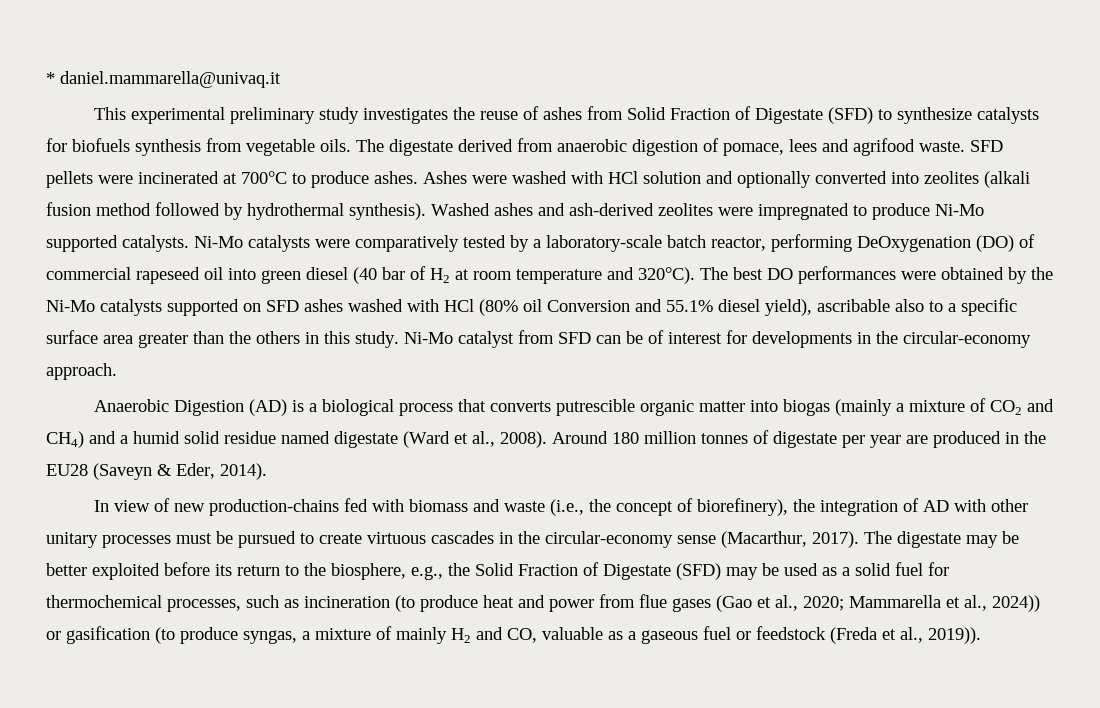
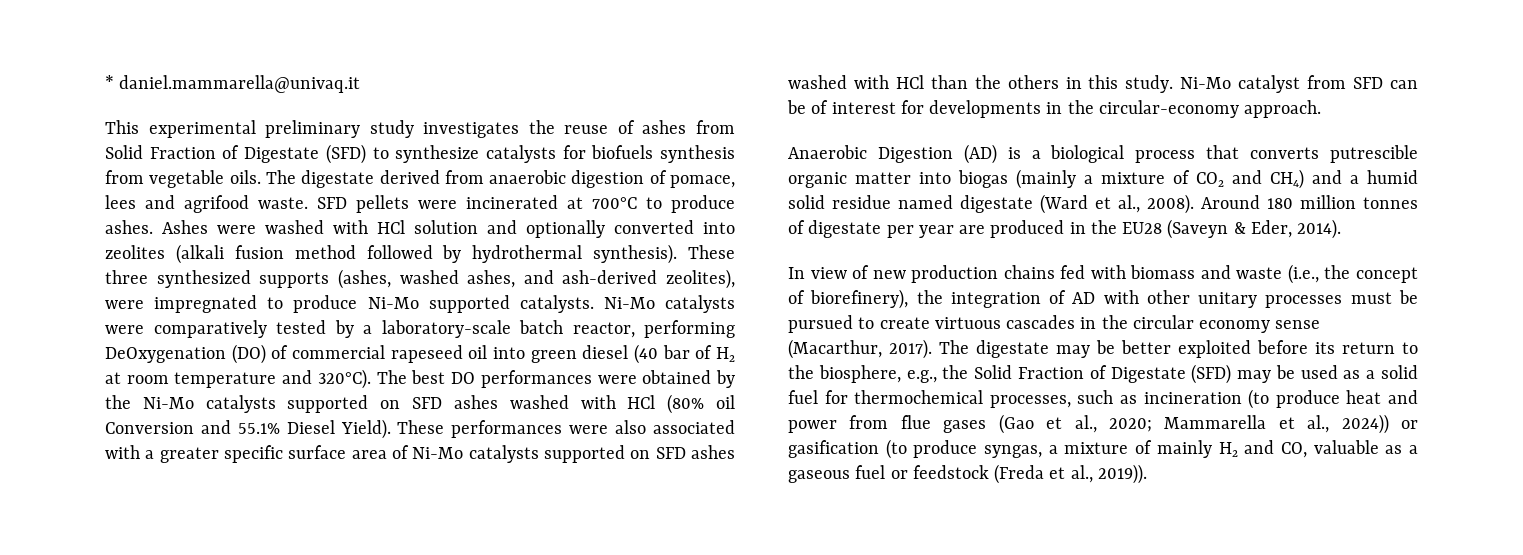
[431,203,533,216] Washed ashes -> [688,245,735,259] [105,269,516,289] These three synthesized supports (ashes, washed ashes,
[658,203,713,216] zeolites -> [666,269,735,289] zeolites),
[718,298,1017,316] [46,330,188,348] diesel yield), ascribable also to a specific surface area greater -> [286,419,736,439] [105,445,735,463] [788,75,924,89] Diesel Yield). These performances were also associated with a greater specific surface area of Ni-Mo catalysts supported on SFD ashes washed with HCl
[208,499,339,516] production-chains -> [911,265,1055,283] production chains
[545,531,673,548] circular-economy -> [1132,315,1271,333] circular economy

